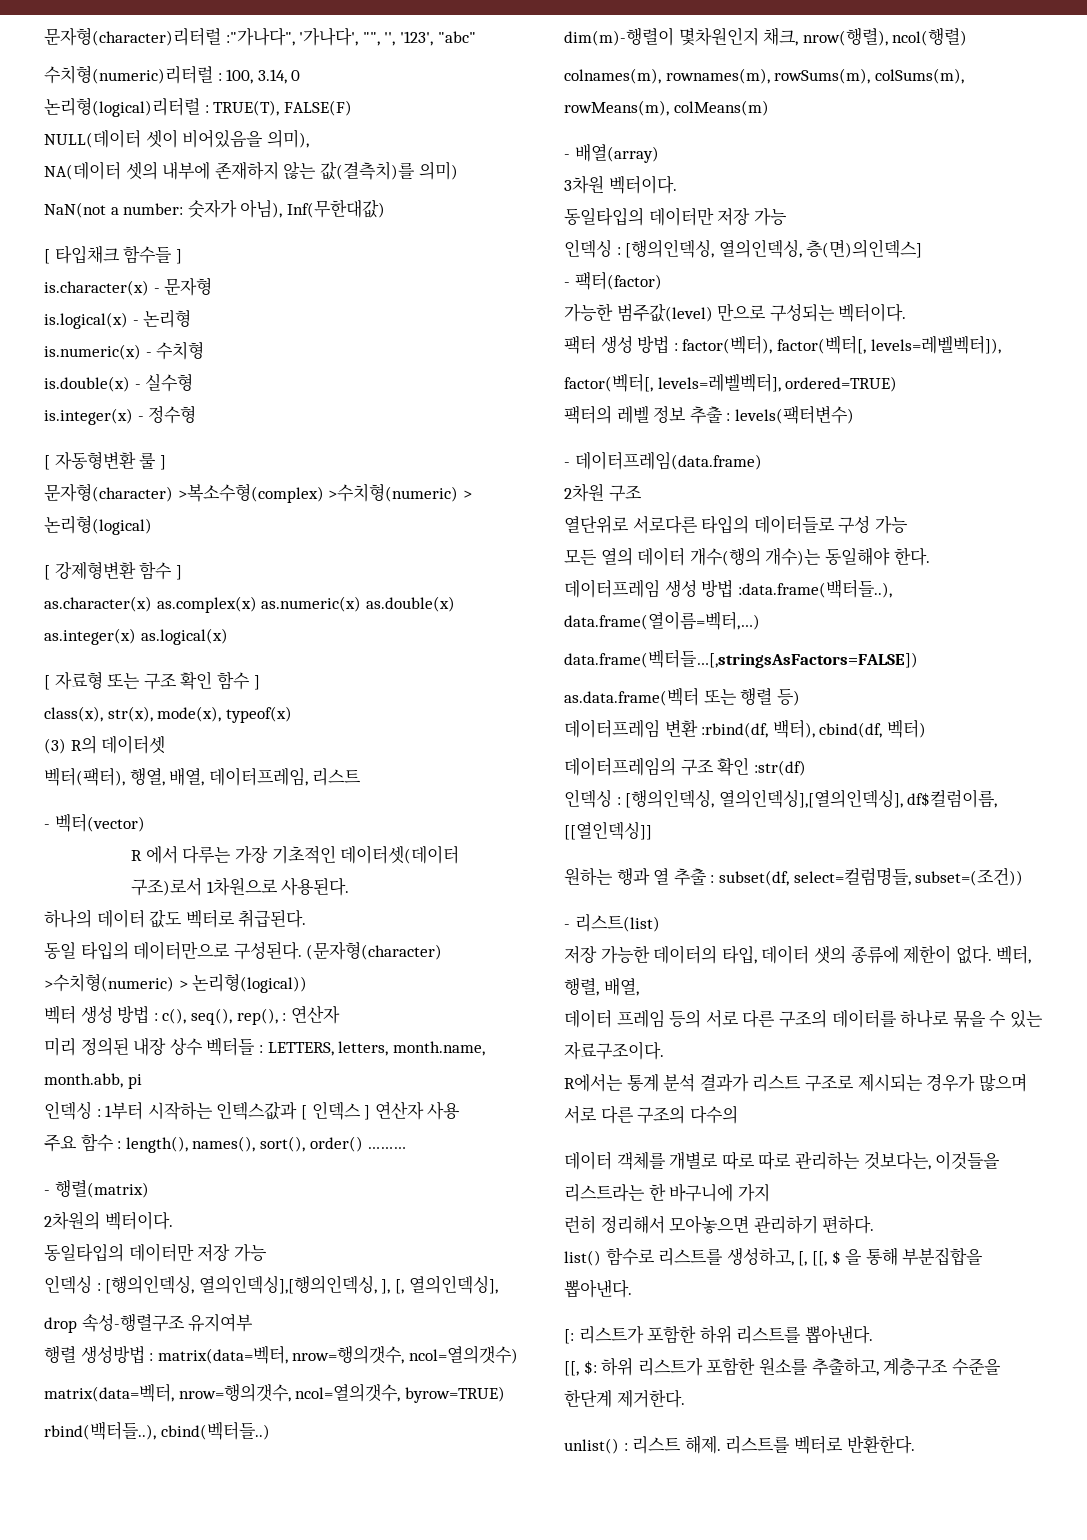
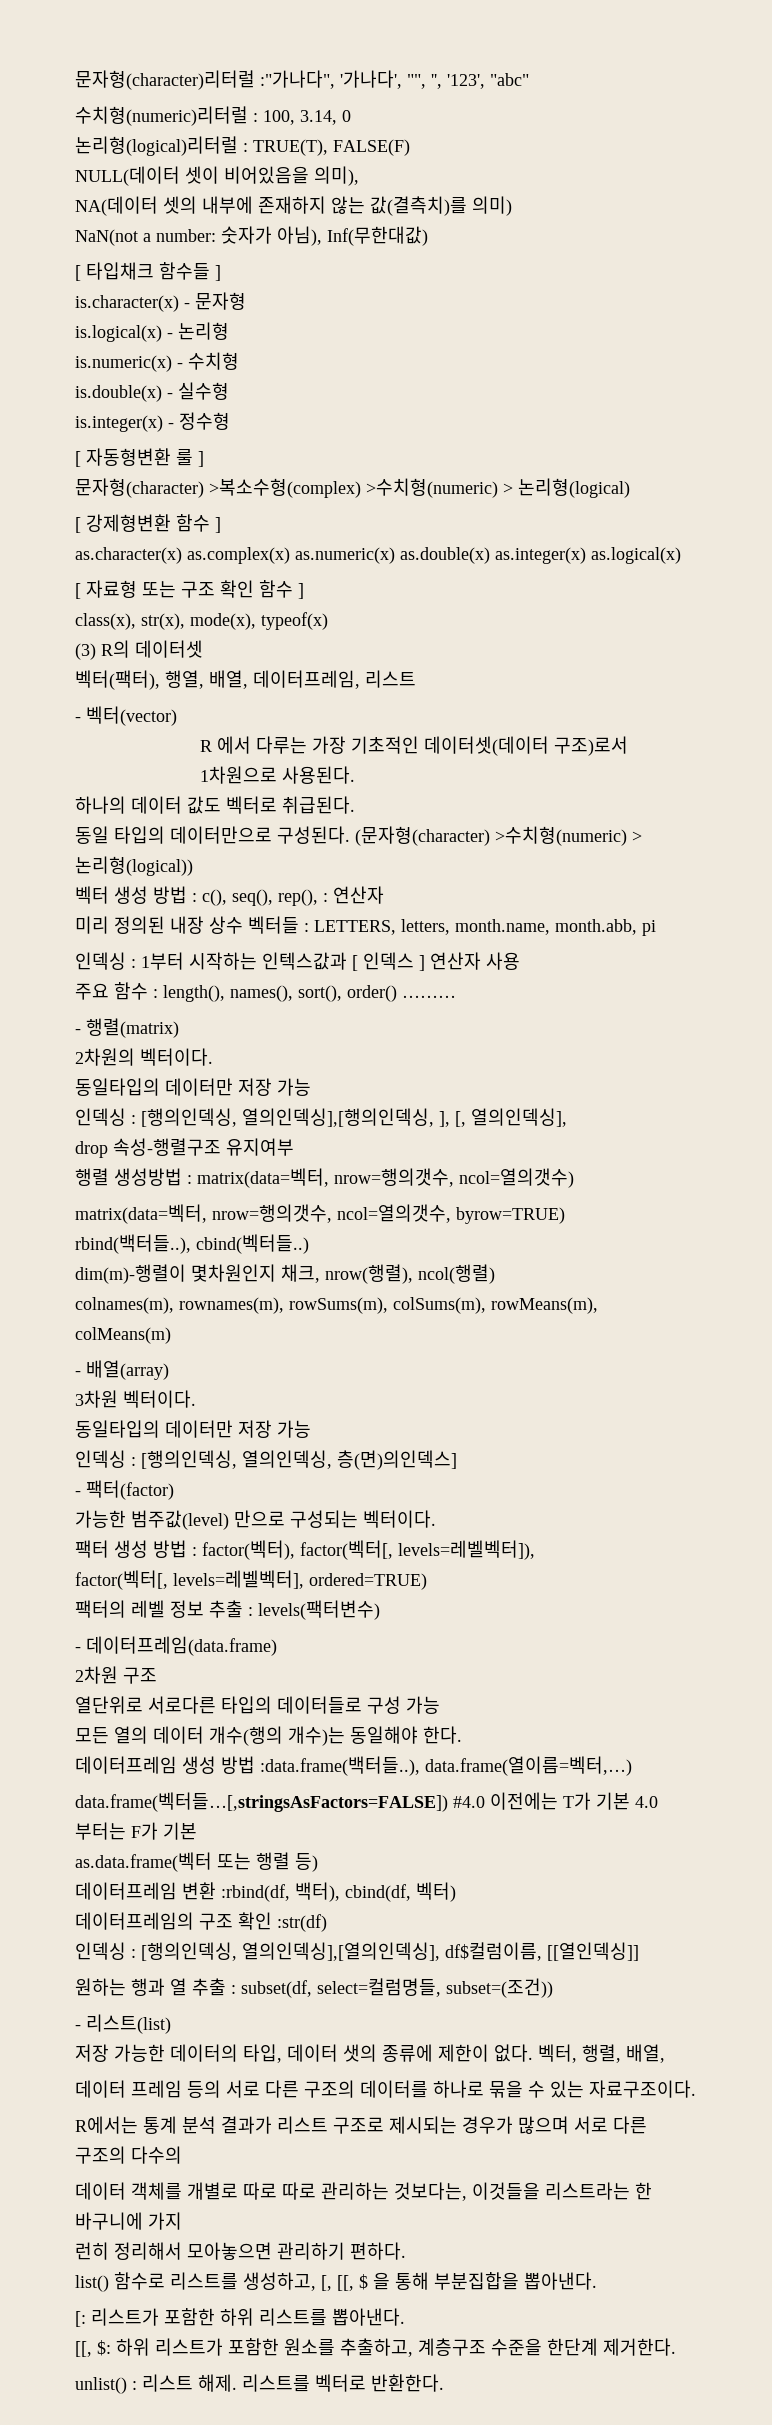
(918, 659) none -> [453,1792,658,1810] [75,1822,197,1840] #4.0 이전에는 T가 기본 4.0 부터는 F가 기본

